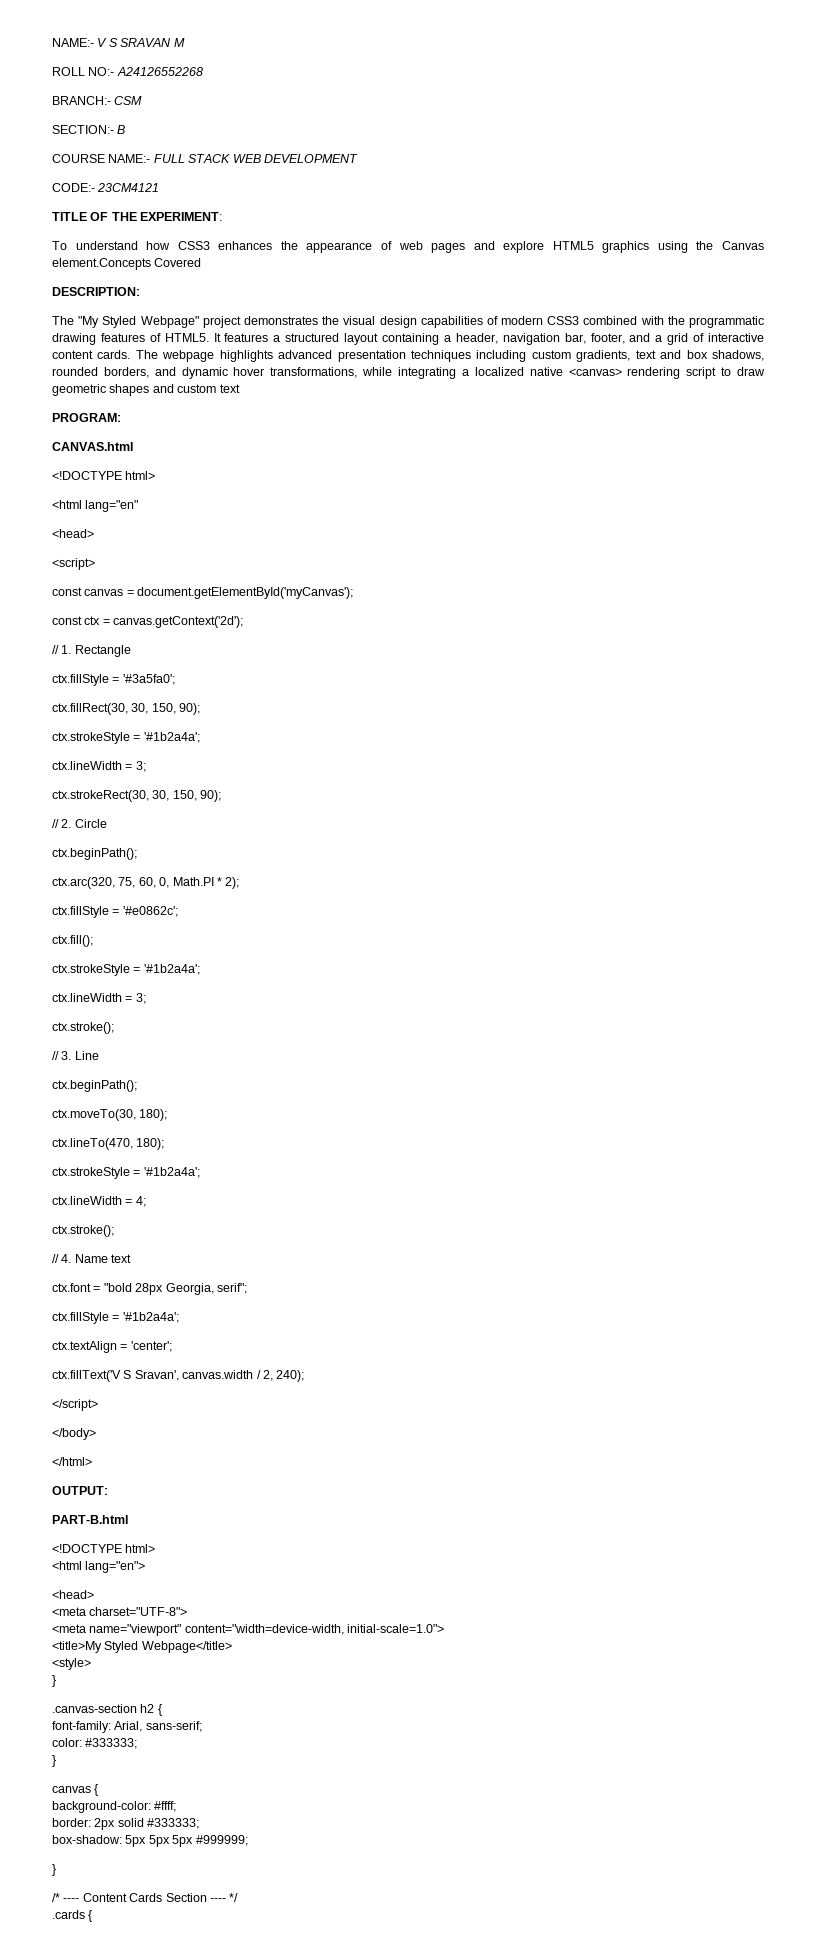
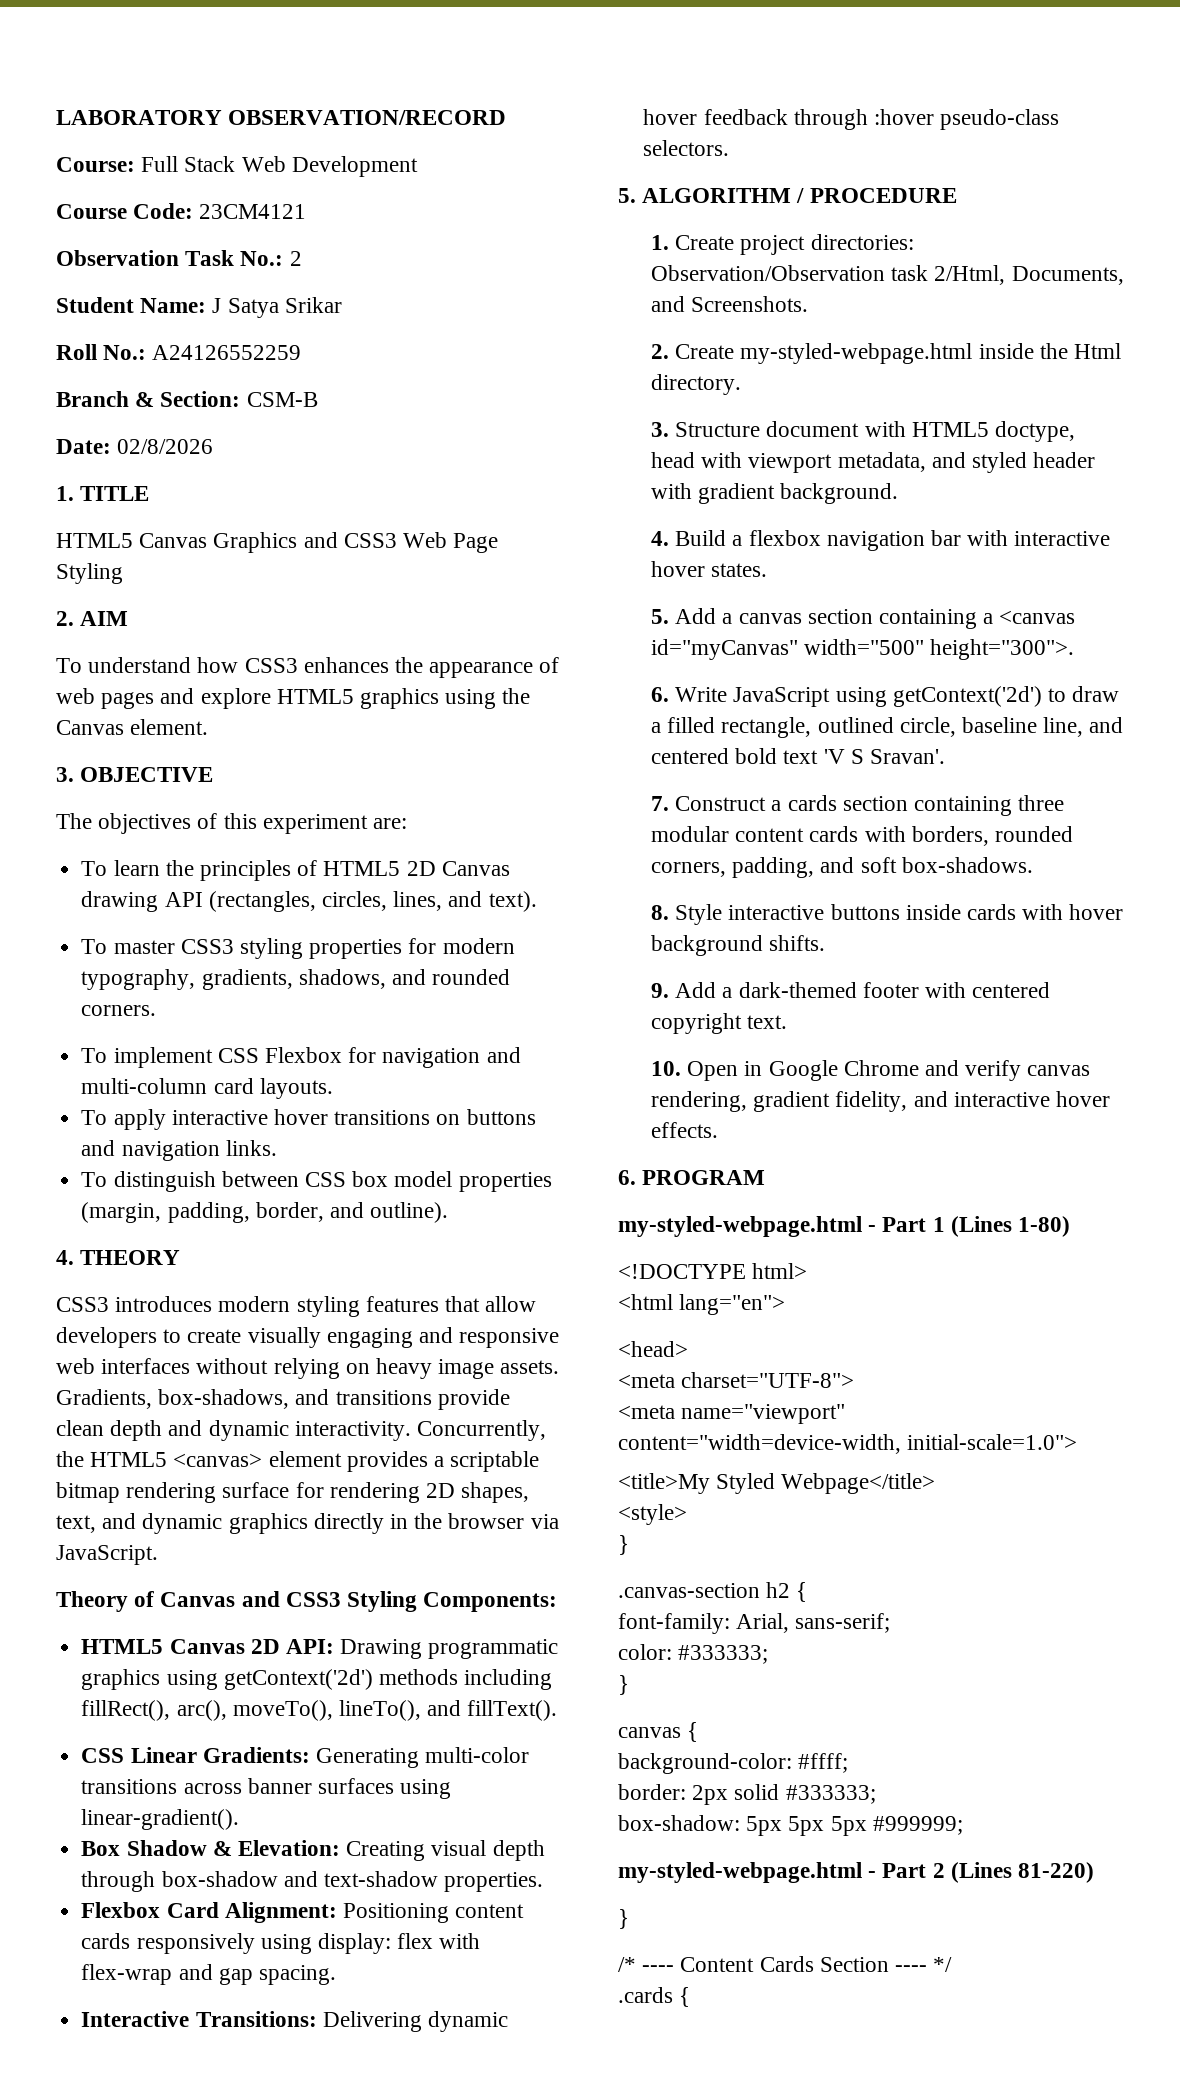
[52,38,185,47] [52,67,203,76] [52,96,143,105] [52,125,126,134] [52,154,358,163] [52,183,160,192] [52,212,223,221] NAME:- V S SRAVAN M // ROLL NO:- A24126552268 // BRANCH:- CSM // SECTION:- B // COURSE NAME:- FULL STACK WEB DEVELOPMENT // CODE:- 23CM4121 // TITLE OF THE EXPERIMENT: -> [56,110,507,125] [56,156,418,177] [56,203,307,219] [56,250,302,266] [56,297,342,318] [56,344,302,360] [56,391,318,407] [56,439,214,454] [56,486,150,501] [56,532,499,553] [56,563,123,584] [56,611,129,626] LABORATORY OBSERVATION/RECORD // Course: Full Stack Web Development // Course Code: 23CM4121 // Observation Task No.: 2 // Student Name: J Satya Srikar // Roll No.: A24126552259 // Branch & Section: CSM-B // Date: 02/8/2026 // 1. TITLE // HTML5 Canvas Graphics and CSS3 Web Page Styling // 2. AIM
[52,258,202,270] [52,287,140,296] [52,316,764,328] [52,333,765,345] [52,350,765,362] [52,367,766,379] [52,384,240,396] [52,413,121,422] [52,442,133,451] [52,471,156,480] [52,500,139,512] [52,529,94,538] [52,558,95,570] [52,587,354,599] [52,616,244,628] [52,645,131,657] [52,674,175,686] [52,703,201,715] [52,732,200,744] [52,761,146,772] [52,790,222,802] [52,819,107,828] [52,848,137,860] [52,877,240,889] [52,906,178,918] [52,935,93,947] [52,964,200,976] [52,993,146,1004] [52,1022,114,1034] [52,1051,99,1060] [52,1080,137,1092] [52,1109,168,1121] [52,1138,165,1150] [52,1167,200,1179] [52,1196,146,1207] [52,1225,114,1237] [52,1254,132,1263] [52,1283,247,1295] [52,1312,179,1324] [52,1341,172,1353] [52,1370,305,1382] [52,1399,98,1411] [52,1428,96,1440] [52,1457,92,1466] [52,1486,108,1495] [52,1515,128,1524] element.Concepts Covered // DESCRIPTION: // The "My Styled Webpage" project demonstrates the visual design capabilities of modern CSS3 combined with the programmatic drawing features of HTML5. It features a structured layout containing a header, navigation bar, footer, and a grid of interactive content cards. The webpage highlights advanced presentation techniques including custom gradients, text and box shadows, rounded borders, and dynamic hover transformations, while integrating a localized native <canvas> rendering script to draw geometric shapes and custom text // PROGRAM: // CANVAS.html // <!DOCTYPE html> // <html lang="en" // <head> // <script> // const canvas = document.getElementById('myCanvas'); // const ctx = canvas.getContext('2d'); // // 1. Rectangle // ctx.fillStyle = '#3a5fa0'; // ctx.fillRect(30, 30, 150, 90); // ctx.strokeStyle = '#1b2a4a'; // ctx.lineWidth = 3; // ctx.strokeRect(30, 30, 150, 90); // // 2. Circle // ctx.beginPath(); // ctx.arc(320, 75, 60, 0, Math.PI * 2); // ctx.fillStyle = '#e0862c'; // ctx.fill(); // ctx.strokeStyle = '#1b2a4a'; // ctx.lineWidth = 3; // ctx.stroke(); // // 3. Line // ctx.beginPath(); // ctx.moveTo(30, 180); // ctx.lineTo(470, 180); // ctx.strokeStyle = '#1b2a4a'; // ctx.lineWidth = 4; // ctx.stroke(); // // 4. Name text // ctx.font = "bold 28px Georgia, serif"; // ctx.fillStyle = '#1b2a4a'; // ctx.textAlign = 'center'; // ctx.fillText('V S Sravan', canvas.width / 2, 240); // </script> // </body> // </html> // OUTPUT: // PART-B.html -> [130,719,209,735] [56,767,214,782] [56,813,408,834] [81,860,510,881] [81,891,537,912] [81,938,515,959] [81,969,511,990] [81,1005,157,1016] [81,1047,521,1068] [81,1078,333,1099] [81,1109,536,1130] [81,1140,277,1161] [81,1171,552,1192] [81,1202,449,1223] [56,1250,181,1265] [56,1296,537,1317] [56,1327,560,1348] [56,1358,560,1379] [56,1389,510,1410] [56,1420,547,1441] [56,1451,540,1472] [56,1482,530,1503] [56,1513,559,1534] [56,1545,158,1565] [56,1591,558,1612] [81,1639,559,1659] [81,1669,553,1690] [81,1700,558,1721] [81,1747,530,1768] [81,1778,452,1799] [81,1809,240,1830] [81,1840,545,1861] [81,1871,544,1892] [81,1902,525,1923] [81,1933,481,1954] [81,1964,336,1985] [81,2011,508,2032] [643,109,1060,130] [643,140,730,156] [618,188,957,203] [650,234,914,255] [650,265,1124,285] [650,296,809,312] [650,343,1121,364] [650,374,741,395] [650,421,1075,442] [650,452,1096,473] [650,483,899,504] [650,530,1111,551] [650,561,768,577] [650,608,1076,629] [650,639,1075,660] [650,686,1120,707] [650,717,1124,738] [650,748,945,764] [650,795,1065,816] [650,826,1073,846] [650,857,1033,878] [650,904,1124,925] [650,935,826,956] [650,982,1051,998] [650,1013,788,1034] [650,1060,1091,1081] [650,1091,1110,1112] [650,1122,718,1138] [618,1170,766,1185] [618,1216,1071,1237] element. // 3. OBJECTIVE // The objectives of this experiment are: // To learn the principles of HTML5 2D Canvas drawing API (rectangles, circles, lines, and text). // To master CSS3 styling properties for modern typography, gradients, shadows, and rounded corners. // To implement CSS Flexbox for navigation and multi-column card layouts. // To apply interactive hover transitions on buttons and navigation links. // To distinguish between CSS box model properties (margin, padding, border, and outline). // 4. THEORY // CSS3 introduces modern styling features that allow developers to create visually engaging and responsive web interfaces without relying on heavy image assets. Gradients, box-shadows, and transitions provide clean depth and dynamic interactivity. Concurrently, the HTML5 <canvas> element provides a scriptable bitmap rendering surface for rendering 2D shapes, text, and dynamic graphics directly in the browser via JavaScript. // Theory of Canvas and CSS3 Styling Components: // HTML5 Canvas 2D API: Drawing programmatic graphics using getContext('2d') methods including fillRect(), arc(), moveTo(), lineTo(), and fillText(). // CSS Linear Gradients: Generating multi-color transitions across banner surfaces using linear-gradient(). // Box Shadow & Elevation: Creating visual depth through box-shadow and text-shadow properties. // Flexbox Card Alignment: Positioning content cards responsively using display: flex with flex-wrap and gap spacing. // Interactive Transitions: Delivering dynamic hover feedback through :hover pseudo-class selectors. // 5. ALGORITHM / PROCEDURE // 1. Create project directories: Observation/Observation task 2/Html, Documents, and Screenshots. // 2. Create my-styled-webpage.html inside the Html directory. // 3. Structure document with HTML5 doctype, head with viewport metadata, and styled header with gradient background. // 4. Build a flexbox navigation bar with interactive hover states. // 5. Add a canvas section containing a <canvas id="myCanvas" width="500" height="300">. // 6. Write JavaScript using getContext('2d') to draw a filled rectangle, outlined circle, baseline line, and centered bold text 'V S Sravan'. // 7. Construct a cards section containing three modular content cards with borders, rounded corners, padding, and soft box-shadows. // 8. Style interactive buttons inside cards with hover background shifts. // 9. Add a dark-themed footer with centered copyright text. // 10. Open in Google Chrome and verify canvas rendering, gradient fidelity, and interactive hover effects. // 6. PROGRAM // my-styled-webpage.html - Part 1 (Lines 1-80)
(248, 1840) none -> [618,1862,1095,1883] // my-styled-webpage.html - Part 2 (Lines 81-220)

